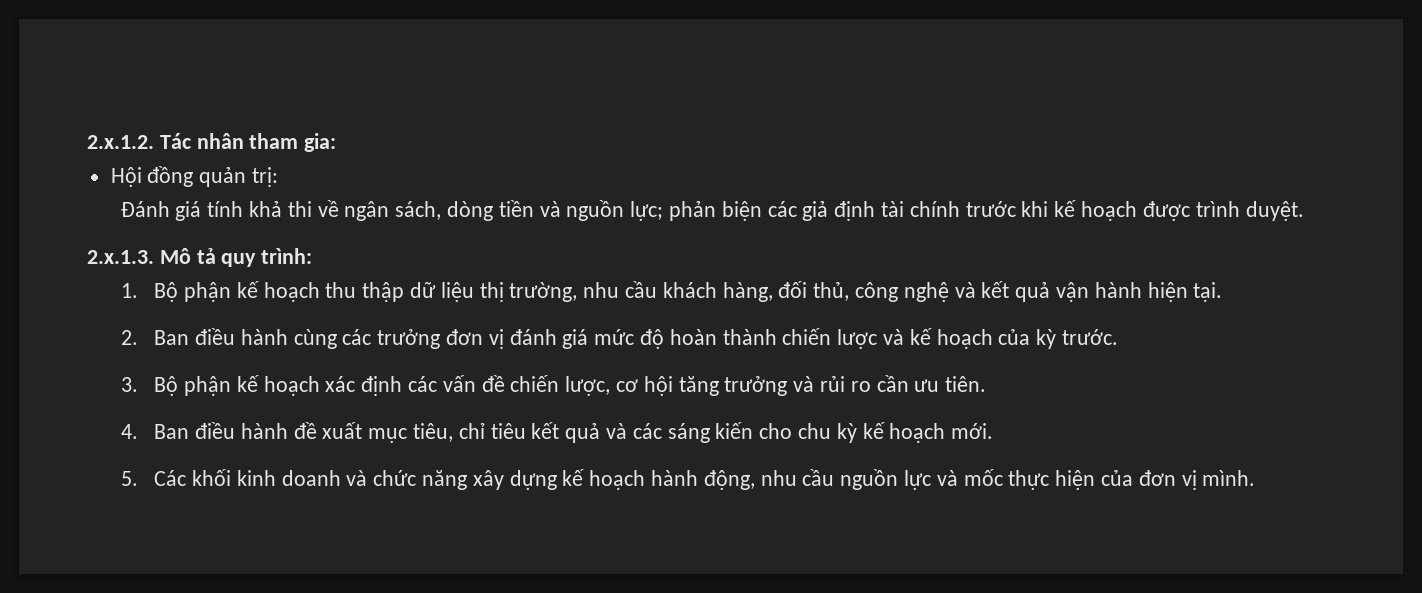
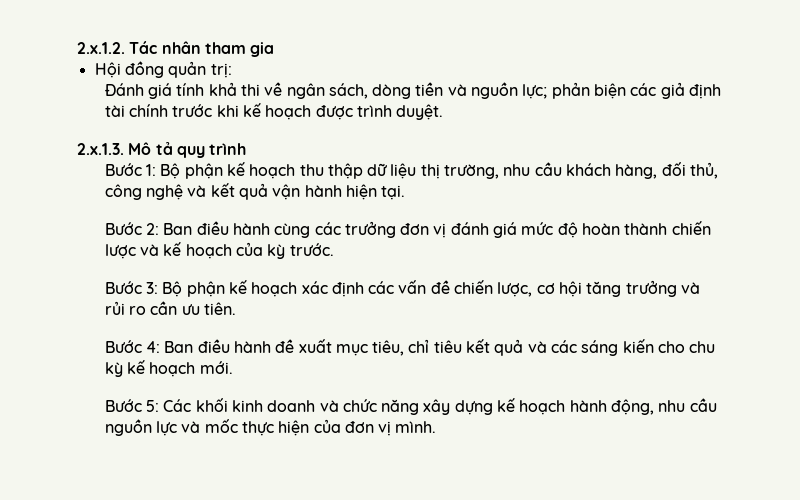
[304,133,337,152] gia: -> [250,42,275,57] gia
[261,248,313,264] [120,283,138,298] trình: // 1. -> [209,143,247,155] [104,163,156,176] trình // Bước 1:
[120,330,138,345] 2. -> [104,222,159,235] Bước 2:
[120,377,138,392] 3. -> [104,281,158,294] Bước 3:
[120,424,138,439] 4. -> [104,340,160,353] Bước 4:
[120,471,138,486] 5. -> [104,399,159,412] Bước 5:

